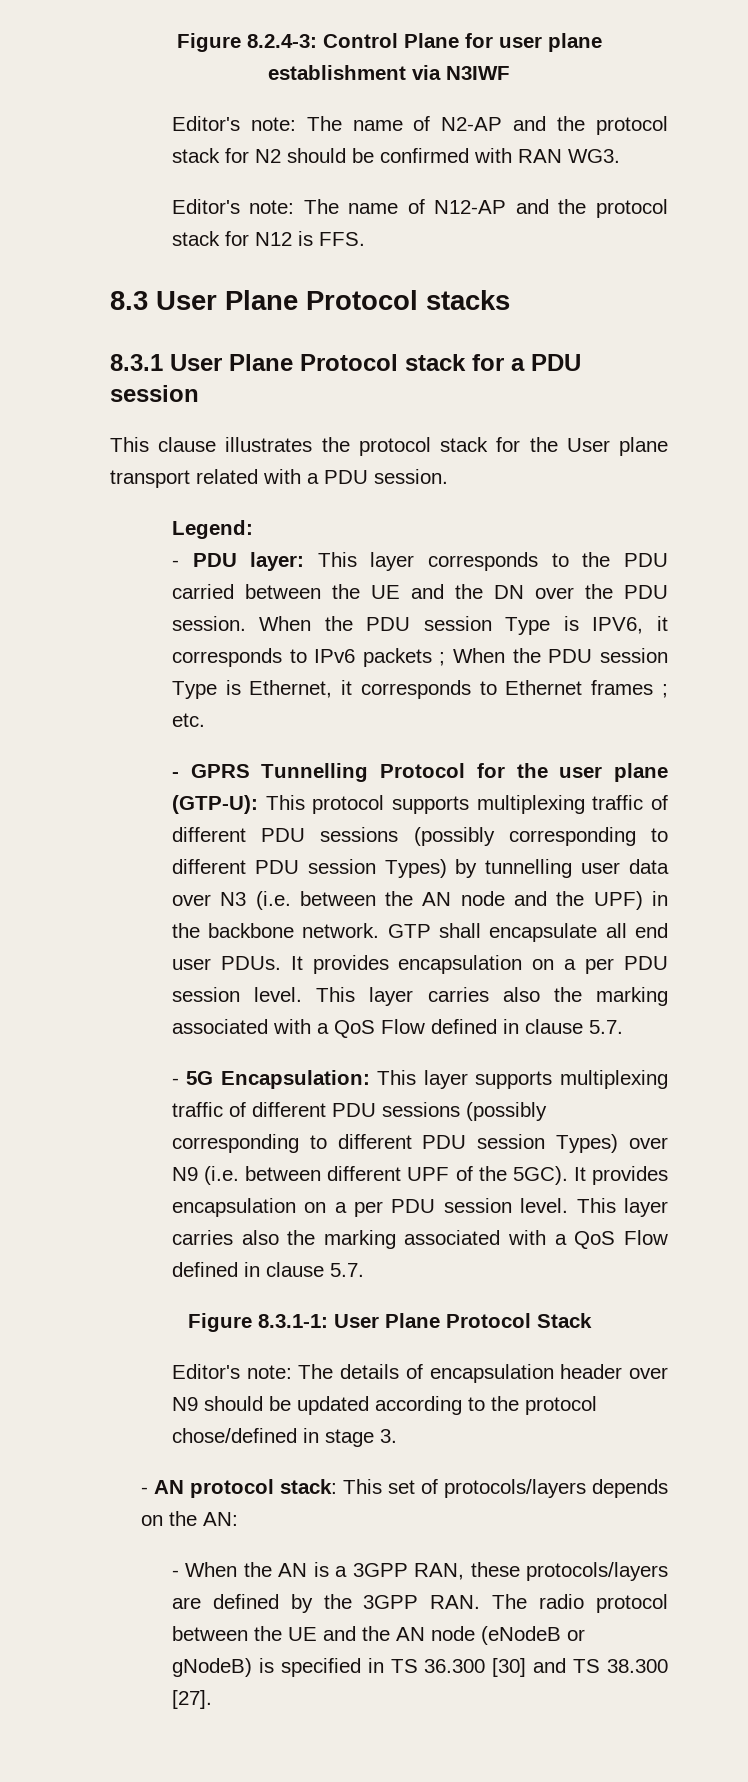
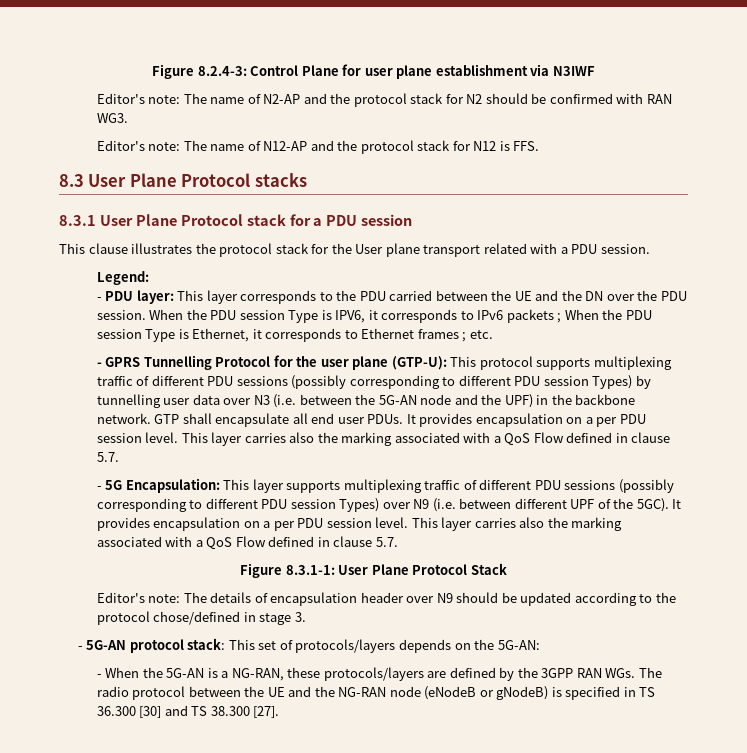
[422,892,452,906] AN -> [378,395,417,405] 5G-AN
[153,1480,184,1494] AN -> [86,640,127,650] 5G-AN
[202,1512,238,1526] AN: -> [497,640,540,650] 5G-AN:
[278,1563,308,1577] AN -> [166,668,205,678] 5G-AN
[352,1563,465,1580] 3GPP RAN, -> [231,668,284,681] NG-RAN,
[430,1595,481,1609] RAN. -> [576,668,636,678] RAN WGs.
[395,1627,425,1641] AN -> [338,687,387,697] NG-RAN

